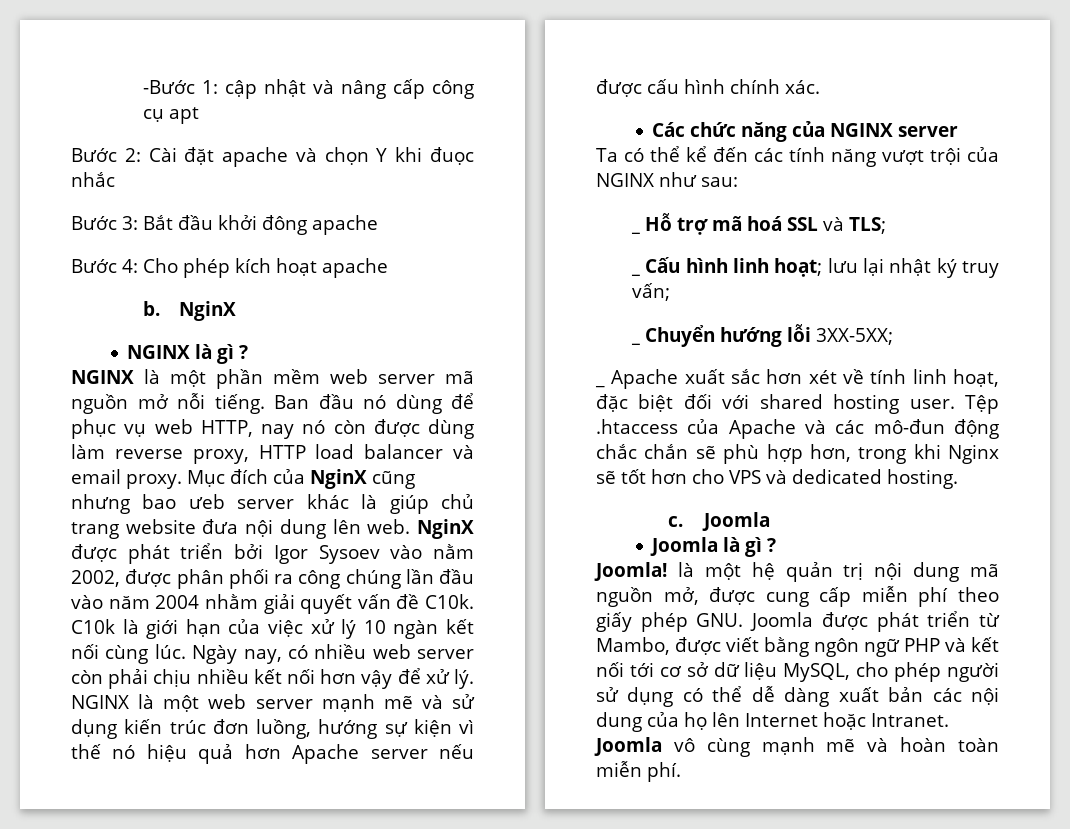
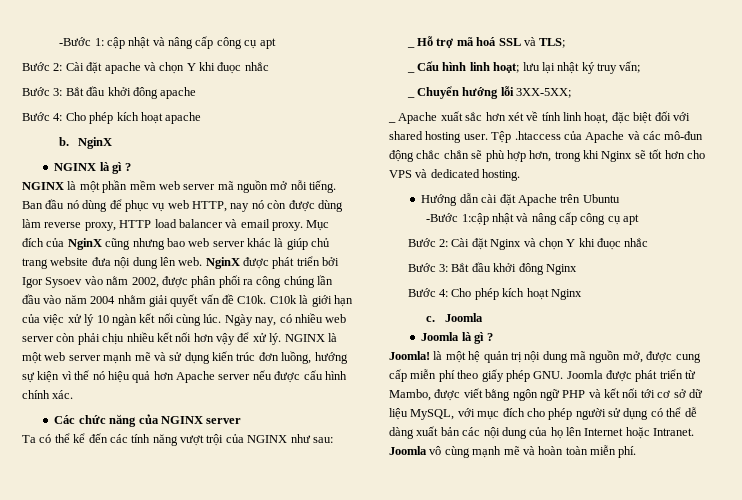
[188,494,225,509] ưeb -> [188,238,210,247] web
(958, 479) none -> [421,193,620,206] [426,212,640,225] [407,238,649,250] [407,262,577,275] [407,288,582,300] // Hướng dẫn cài đặt Apache trên Ubuntu // -Bước 1:cập nhật và nâng cấp công cụ apt // Bước 2: Cài đặt Nginx và chọn Y khi đuọc nhắc // Bước 3: Bắt đầu khởi đông Nginx // Bước 4: Cho phép kích hoạt Nginx
(851, 672) none -> [457,408,525,420] với mục đích

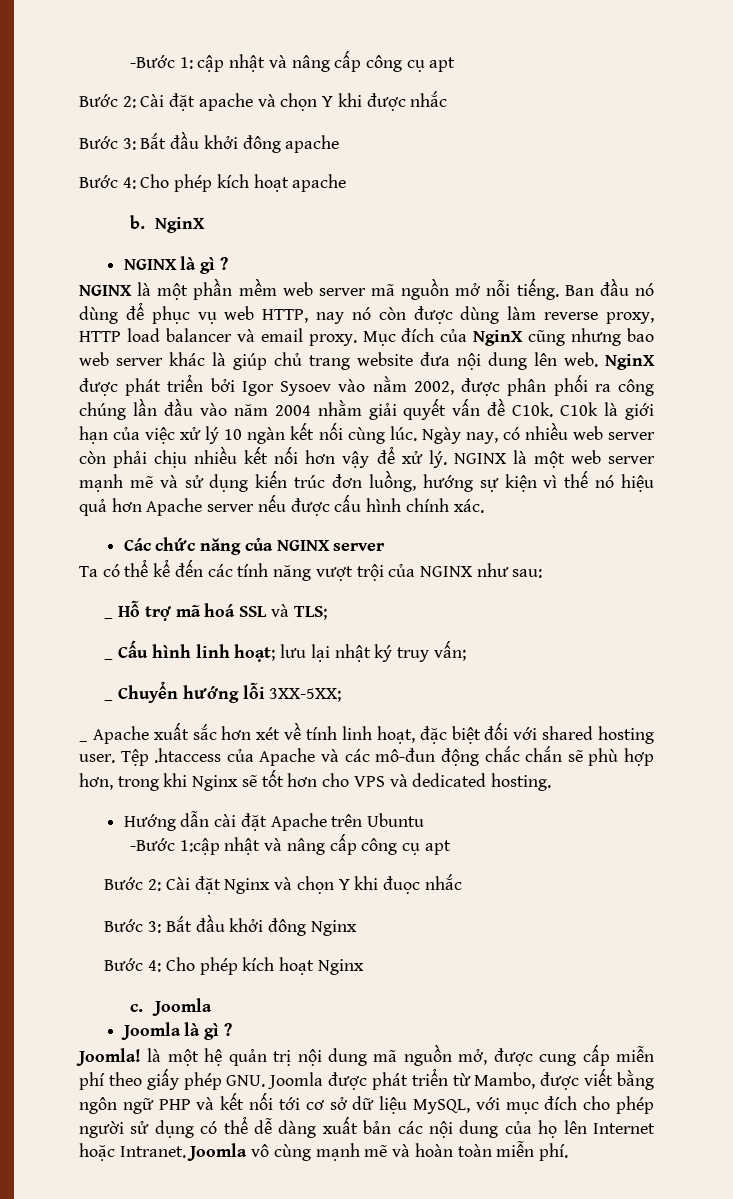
[217,62,242,74] đuọc -> [366,93,406,111] được

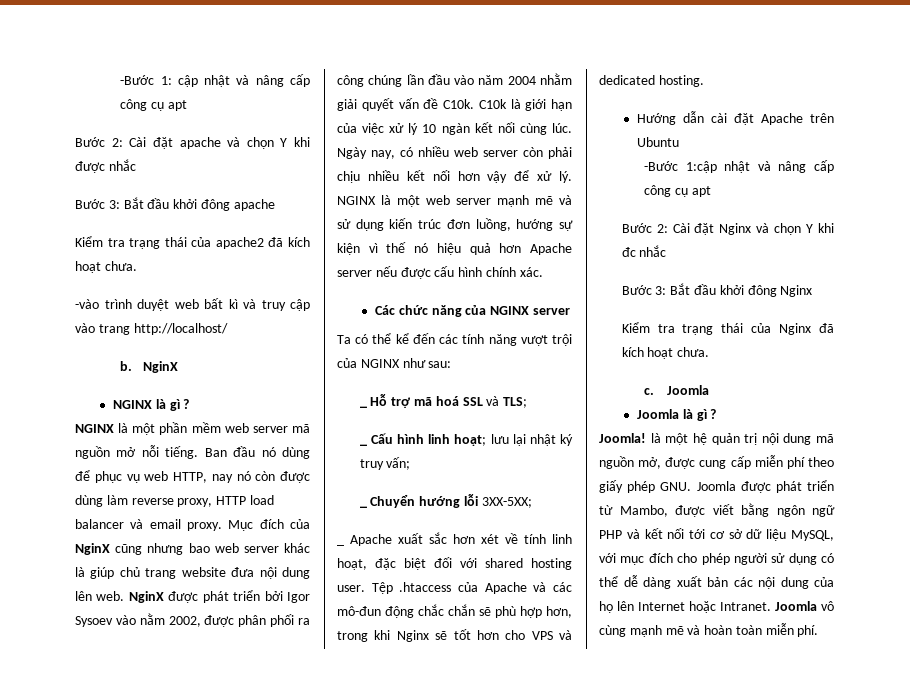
[79,174,347,192] Bước 4: Cho phép kích hoạt apache -> [75,236,310,249] [75,261,137,273] [75,298,310,311] [75,323,228,335] Kiểm tra trạng thái của apache2 đã kích hoạt chưa. // -vào trình duyệt web bất kì và truy cập vào trang http://localhost/
[382,876,420,894] đuọc -> [621,247,636,257] đc
[104,957,364,975] Bước 4: Cho phép kích hoạt Nginx -> [621,322,834,335] [621,347,710,359] Kiểm tra trạng thái của Nginx đã kích hoạt chưa.

